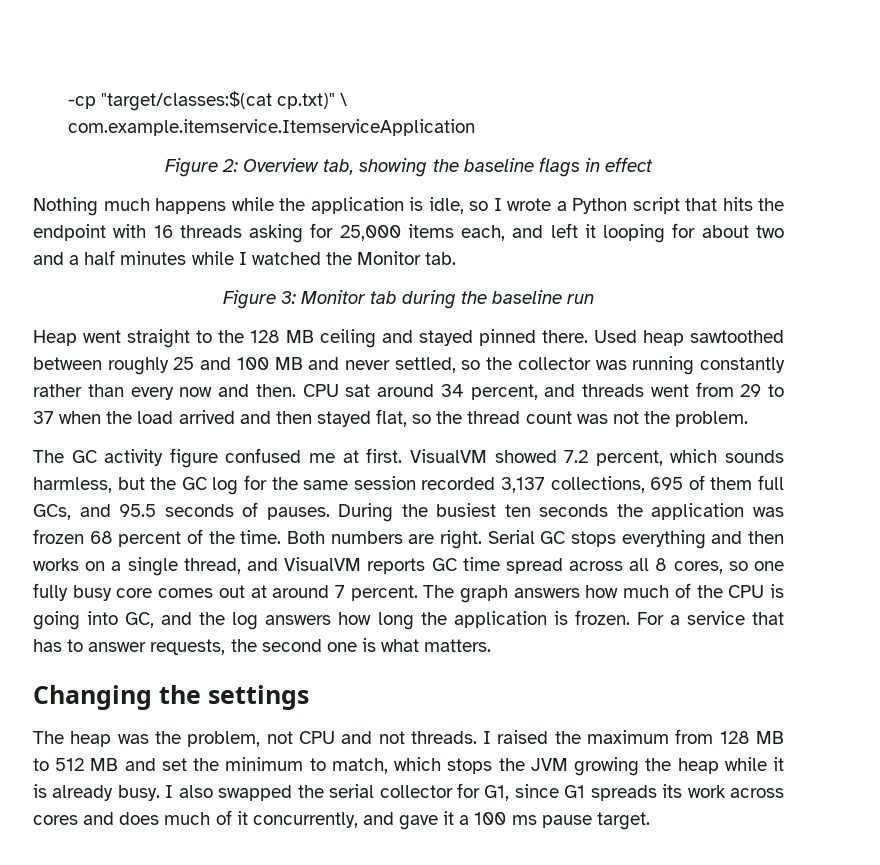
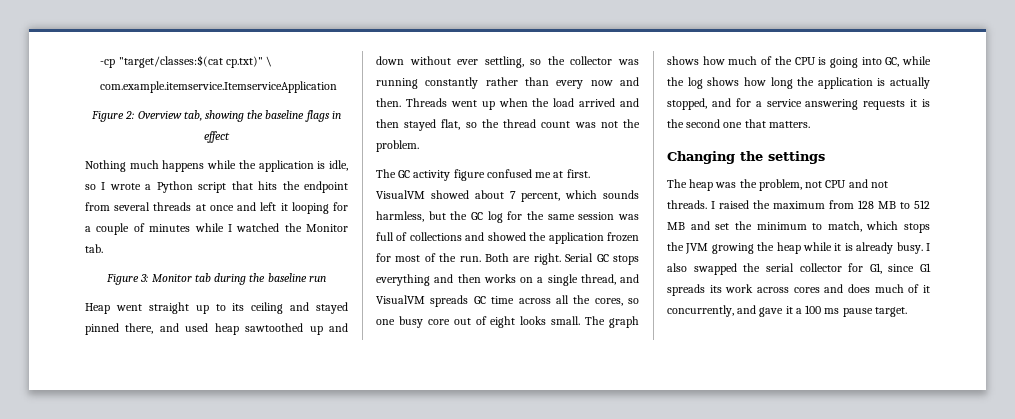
[113,223,506,243] with 16 threads asking for 25,000 items each, -> [85,202,234,211] from several threads at once
[701,225,784,238] [33,250,116,265] about two and a half -> [85,223,145,235] a couple of
[196,329,784,348] [33,357,456,375] to the 128 MB ceiling and stayed pinned there. Used heap sawtoothed between roughly 25 and 100 MB and never settled, -> [195,302,348,314] [85,323,348,335] [376,56,524,68] up to its ceiling and stayed pinned there, and used heap sawtoothed up and down without ever settling,
[302,382,784,400] [33,411,54,424] CPU sat around 34 percent, and threads went from 29 to 37 -> [405,98,495,110] Threads went up
[564,450,589,463] 7.2 -> [474,190,516,199] about 7
[421,475,785,493] [33,502,785,522] [33,529,403,547] recorded 3,137 collections, 695 of them full GCs, and 95.5 seconds of pauses. During the busiest ten seconds the application was frozen 68 percent of the time. Both numbers -> [617,214,639,220] [376,232,639,244] [376,253,509,262] was full of collections and showed the application frozen for most of the run. Both
[367,558,426,574] reports -> [430,295,469,307] spreads
[505,558,563,574] spread -> (515, 300) none
[655,558,668,571] 8 -> [573,295,591,304] the
[33,583,68,601] fully -> (395, 322) none
[158,585,418,601] comes out at around 7 percent. -> [453,316,581,328] out of eight looks small.
[513,588,580,598] answers -> [667,56,699,65] shows
[161,612,193,625] and -> [902,56,931,65] while
[265,615,332,625] answers -> [707,77,740,86] shows
[574,610,784,625] [33,639,226,655] frozen. For a service that has to answer requests, -> [890,77,930,89] [667,98,930,110] actually stopped, and for a service answering requests it is
[361,638,420,652] is what -> [744,119,766,128] that

